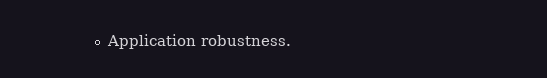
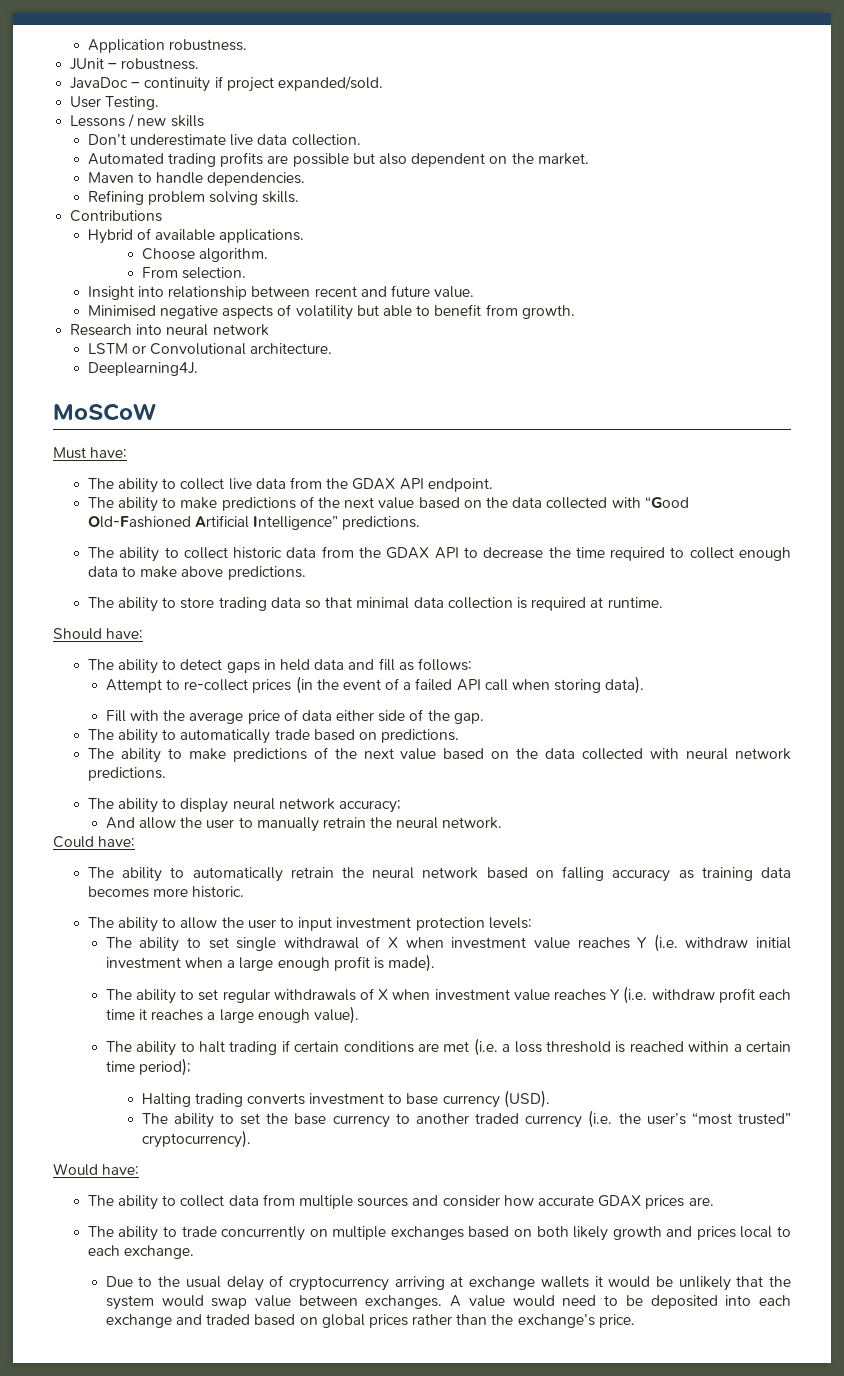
(292, 40) none -> [70,58,200,70] [70,76,383,92] [70,96,160,110] [70,114,204,128] [87,134,361,146] [87,152,589,167] [87,172,306,186] [87,190,300,205] [70,210,163,222] [87,228,305,244] [141,248,268,262] [141,267,246,279] [87,285,475,300] [87,304,575,320] [70,324,269,336] [87,343,333,355] [87,362,198,376] [53,403,156,421] [53,447,128,459] [87,477,493,493] [87,496,689,512] [87,515,421,530] [87,546,791,562] [87,566,306,580] [87,597,663,612] [53,628,144,640] [87,658,472,674] [105,676,645,694] [105,709,484,724] [87,729,460,744] [87,747,792,763] [87,767,166,781] [87,798,402,813] [105,817,503,832] [53,836,136,848] [87,866,792,882] [87,886,245,898] [87,917,532,932] [105,934,792,952] [105,954,436,972] [105,986,791,1004] [105,1006,359,1024] [105,1038,792,1056] [105,1058,191,1076] [141,1090,550,1108] [141,1110,792,1128] [141,1130,251,1148] [53,1163,140,1176] [87,1194,714,1210] [87,1226,792,1241] [87,1245,195,1259] [105,1275,791,1291] [105,1295,792,1310] [105,1314,635,1328] // JUnit – robustness. // JavaDoc – continuity if project expanded/sold. // User Testing. // Lessons / new skills // Don’t underestimate live data collection. // Automated trading profits are possible but also dependent on the market. // Maven to handle dependencies. // Refining problem solving skills. // Contributions // Hybrid of available applications. // Choose algorithm. // From selection. // Insight into relationship between recent and future value. // Minimised negative aspects of volatility but able to benefit from growth. // Research into neural network // LSTM or Convolutional architecture. // Deeplearning4J. // MoSCoW // Must have: // The ability to collect live data from the GDAX API endpoint. // The ability to make predictions of the next value based on the data collected with “Good Old-Fashioned Artificial Intelligence” predictions. // The ability to collect historic data from the GDAX API to decrease the time required to collect enough data to make above predictions. // The ability to store trading data so that minimal data collection is required at runtime. // Should have: // The ability to detect gaps in held data and fill as follows: // Attempt to re-collect prices (in the event of a failed API call when storing data). // Fill with the average price of data either side of the gap. // The ability to automatically trade based on predictions. // The ability to make predictions of the next value based on the data collected with neural network predictions. // The ability to display neural network accuracy; // And allow the user to manually retrain the neural network. // Could have: // The ability to automatically retrain the neural network based on falling accuracy as training data becomes more historic. // The ability to allow the user to input investment protection levels: // The ability to set single withdrawal of X when investment value reaches Y (i.e. withdraw initial investment when a large enough profit is made). // The ability to set regular withdrawals of X when investment value reaches Y (i.e. withdraw profit each time it reaches a large enough value). // The ability to halt trading if certain conditions are met (i.e. a loss threshold is reached within a certain time period); // Halting trading converts investment to base currency (USD). // The ability to set the base currency to another traded currency (i.e. the user’s “most trusted” cryptocurrency). // Would have: // The ability to collect data from multiple sources and consider how accurate GDAX prices are. // The ability to trade concurrently on multiple exchanges based on both likely growth and prices local to each exchange. // Due to the usual delay of cryptocurrency arriving at exchange wallets it would be unlikely that the system would swap value between exchanges. A value would need to be deposited into each exchange and traded based on global prices rather than the exchange’s price.

